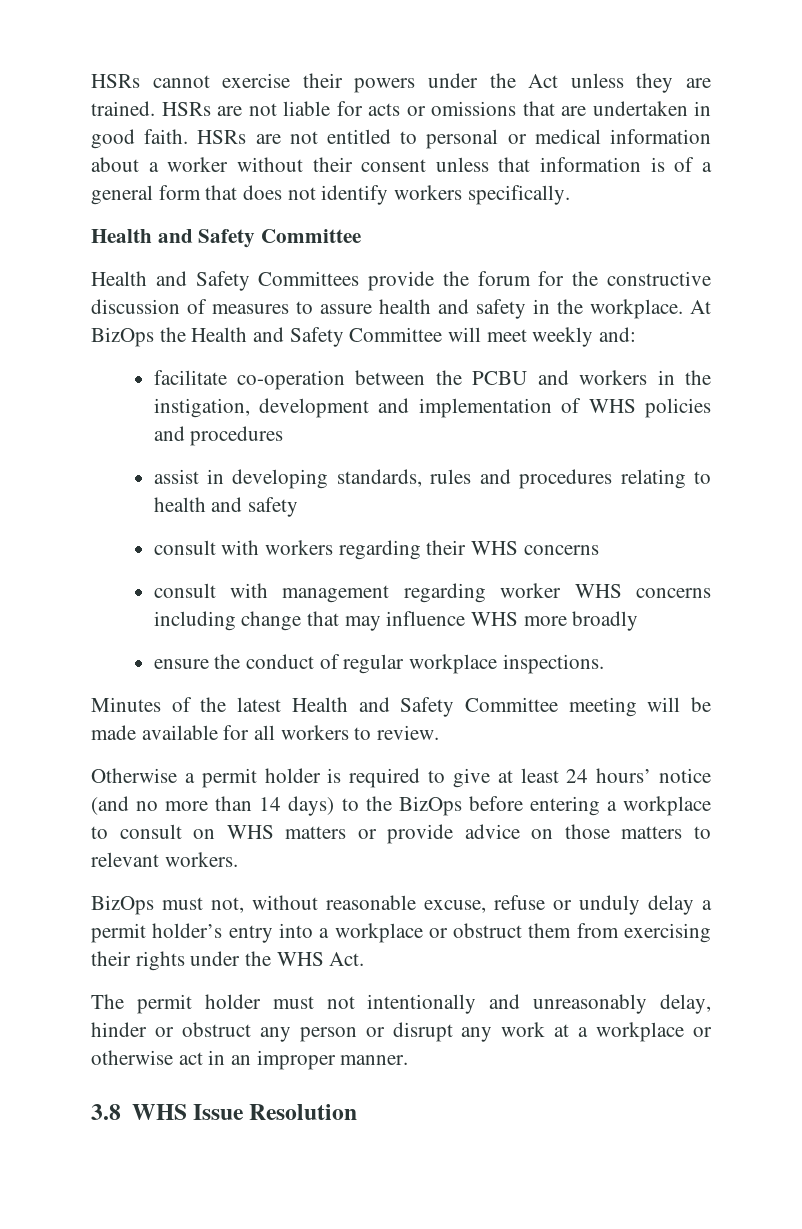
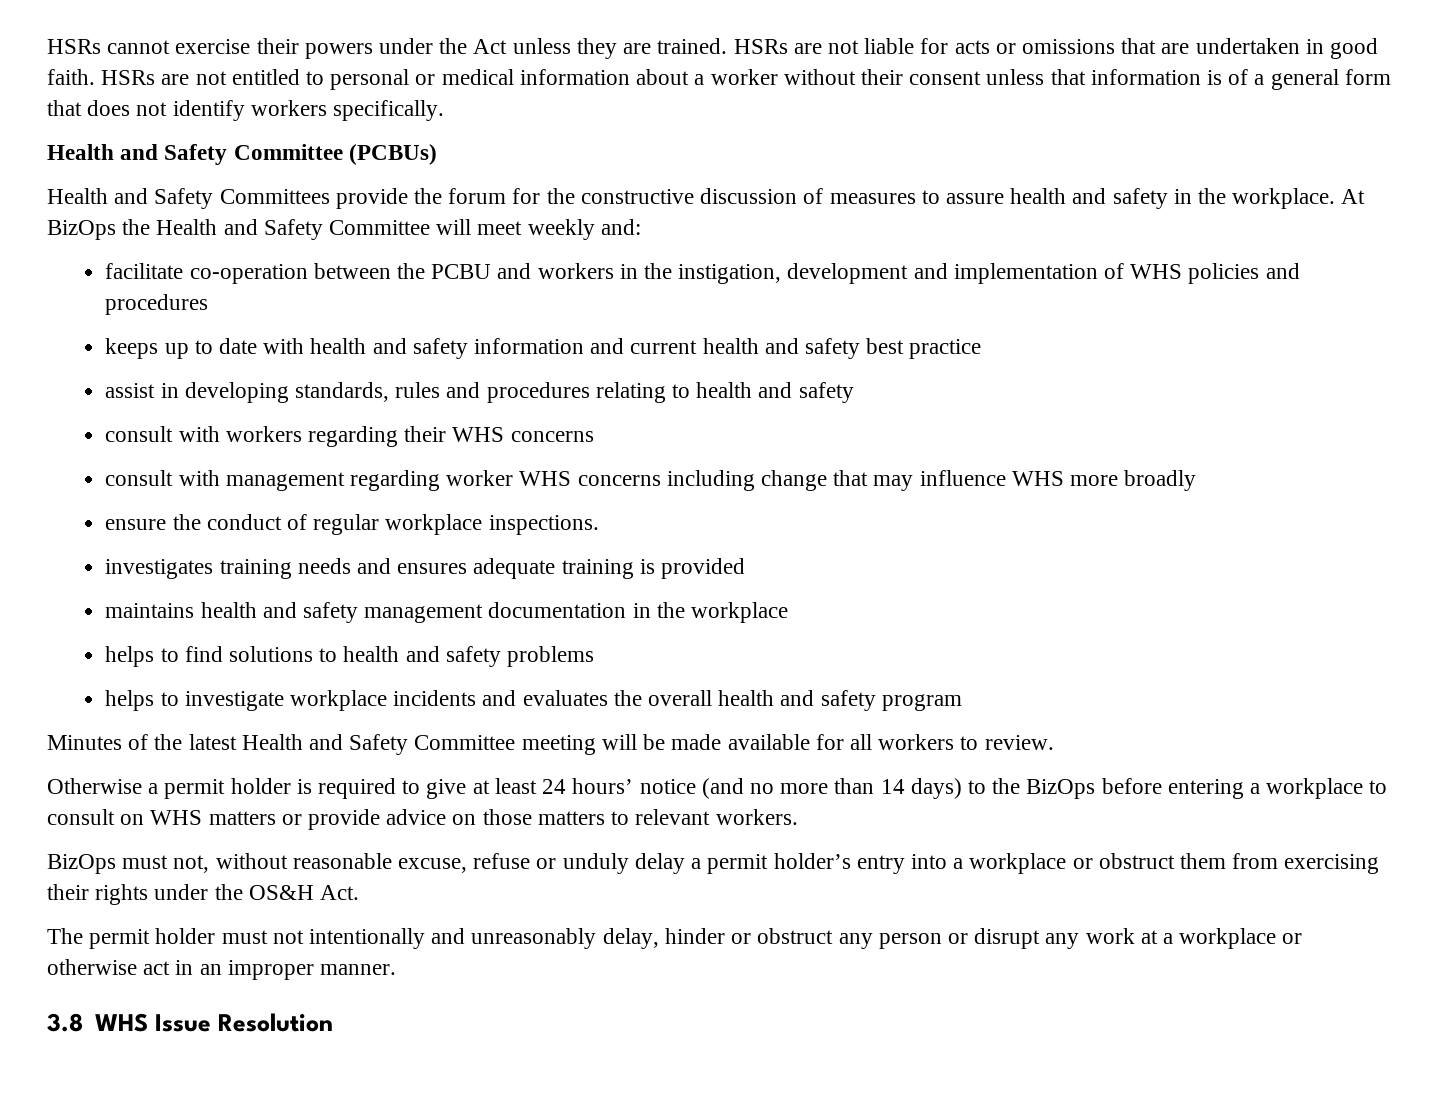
(362, 236) none -> [348,144,437,165] (PCBUs)
(284, 436) none -> [105,338,982,359] // keeps up to date with health and safety information and current health and safety best practice
(604, 664) none -> [105,558,745,579] [105,602,788,623] [105,646,594,667] [105,690,962,711] // investigates training needs and ensures adequate training is provided // maintains health and safety management documentation in the workplace // helps to find solutions to health and safety problems // helps to investigate workplace incidents and evaluates the overall health and safety program
[276,952,324,966] WHS -> [248,885,314,900] OS&H

